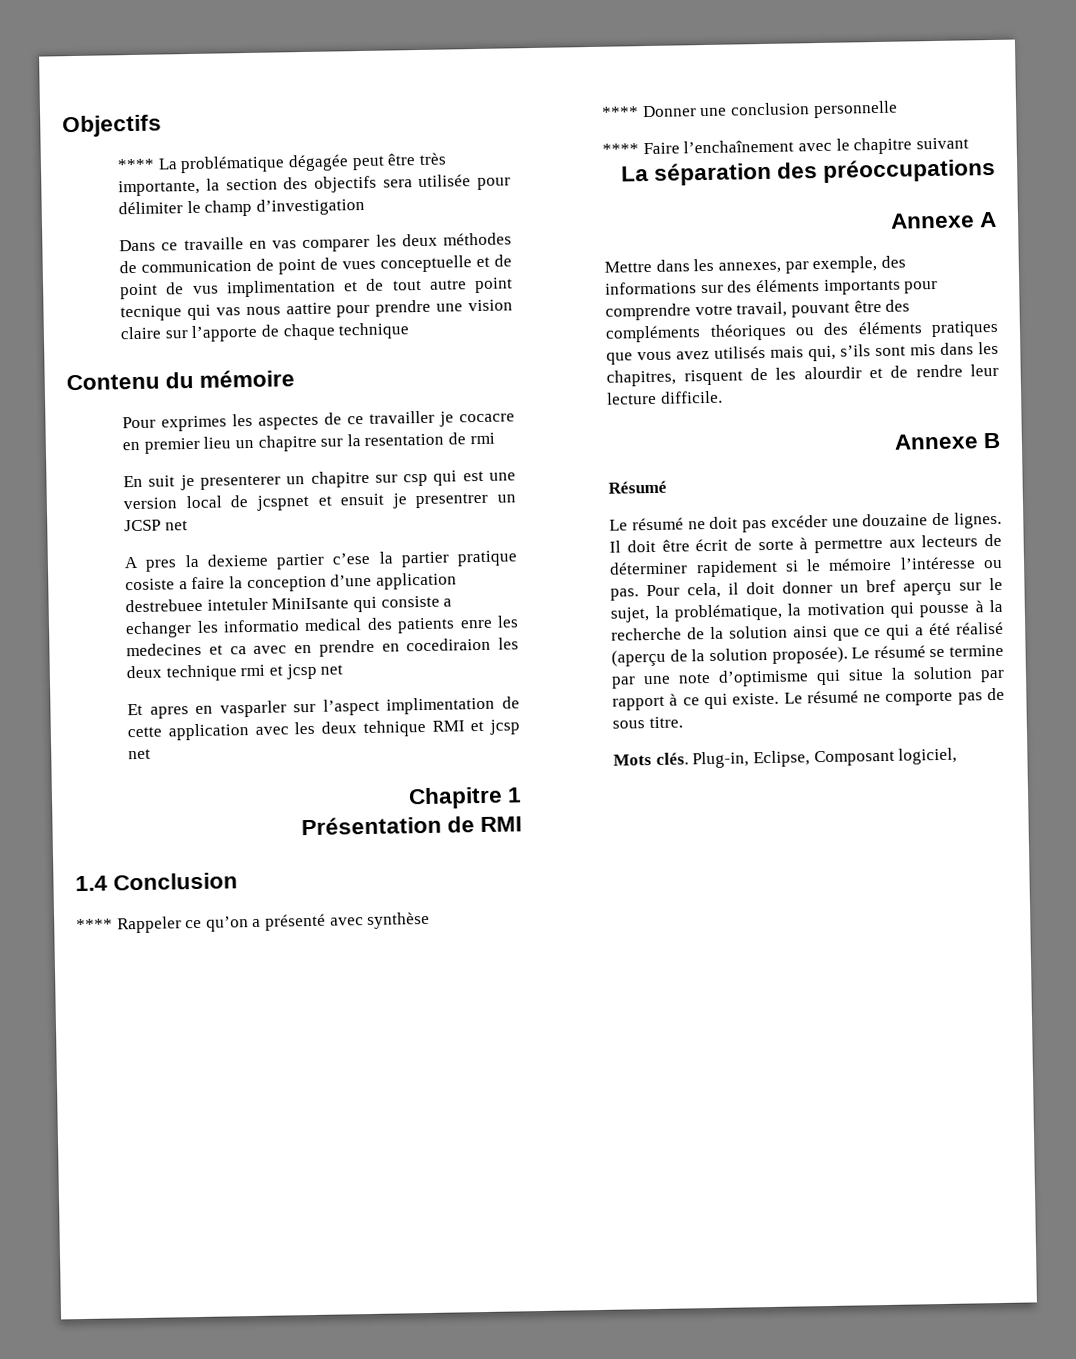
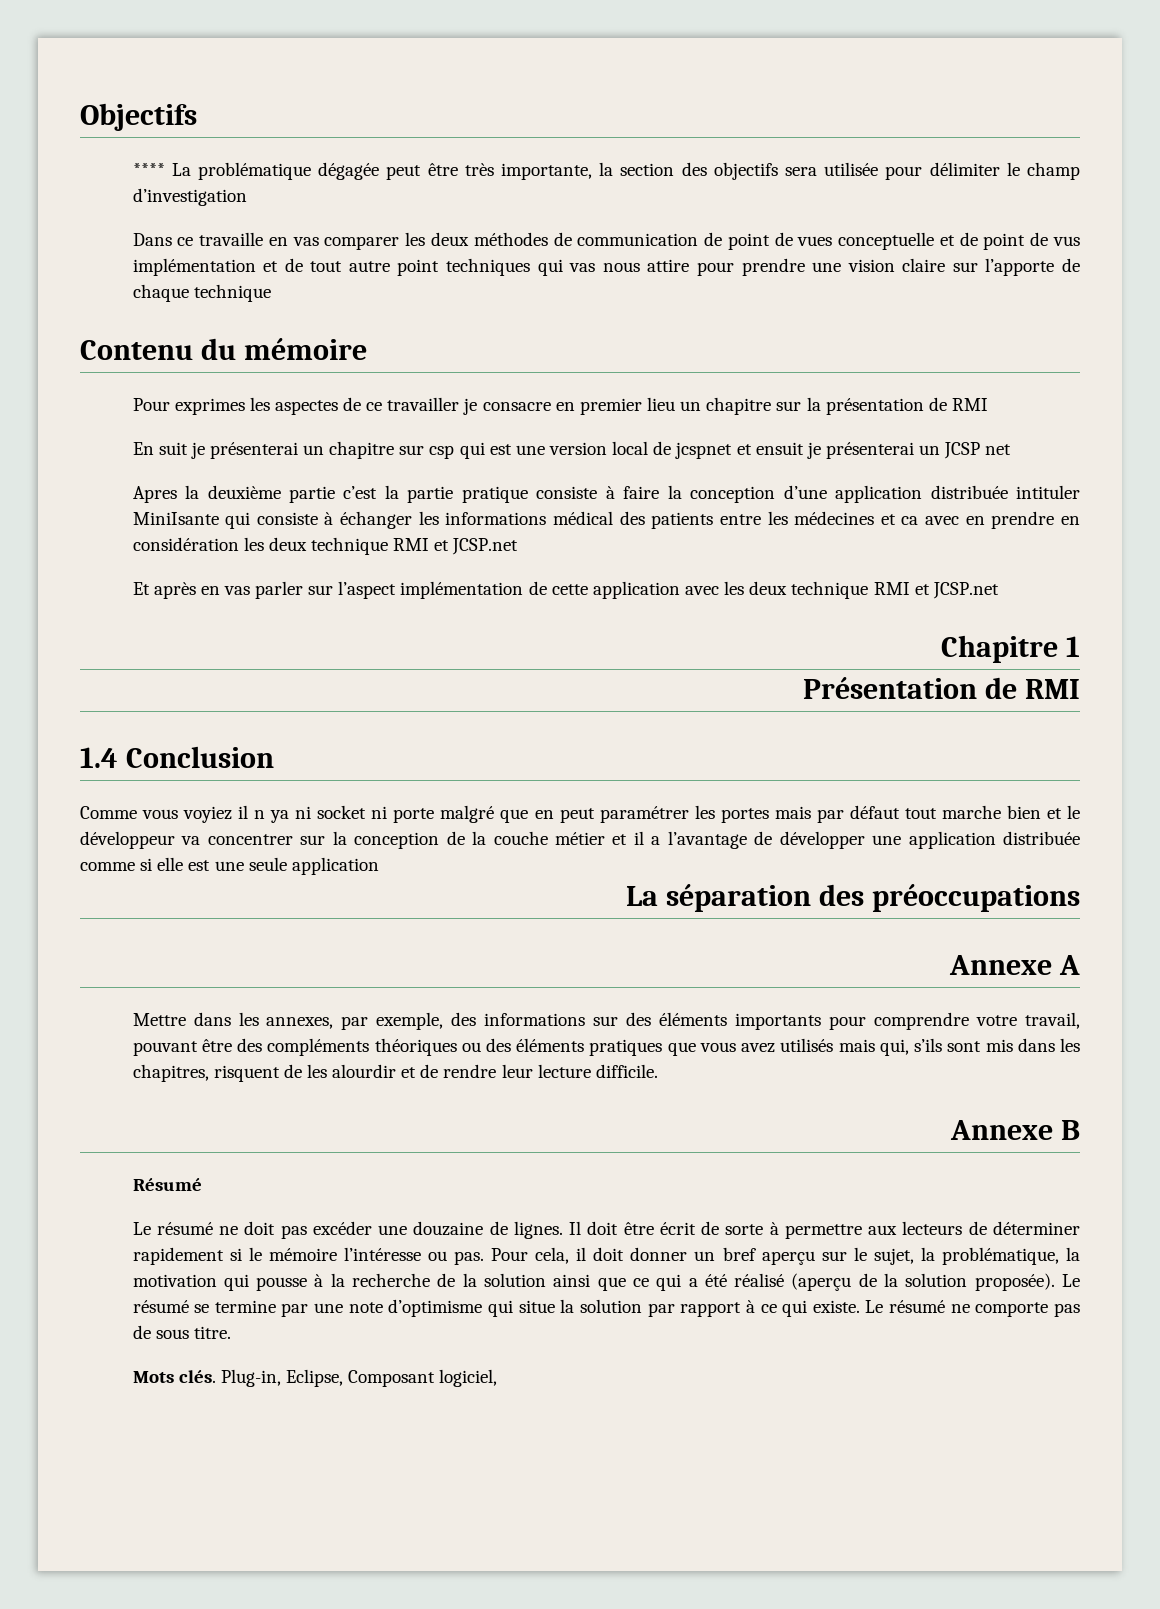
[226,279,336,298] implimentation -> [132,258,256,276] implémentation
[120,305,183,322] tecnique -> [446,258,531,276] techniques
[285,302,332,315] aattire -> [647,259,690,272] attire
[458,413,515,423] cocacre -> [482,402,551,411] consacre
[364,432,495,446] resentation de rmi -> [825,397,988,415] présentation de RMI
[200,474,282,490] presenterer -> [209,442,298,459] présenterai
[415,492,489,509] presentrer -> [825,442,914,459] présenterai
[124,550,518,572] [125,578,188,591] A pres la dexieme partier c’ese la partier pratique cosiste a -> [132,485,615,503] Apres la deuxième partie c’est la partie pratique consiste à
[125,597,268,613] destrebuee intetuler -> [930,485,1080,499] distribuée intituler
[443,598,453,607] [125,615,520,639] [126,642,203,657] a echanger les informatio medical des patients enre les medecines -> [324,511,875,529] à échanger les informations médical des patients entre les médecines
[406,637,519,652] [126,663,344,682] [127,700,287,719] cocediraion les deux technique rmi et jcsp net // Et apres en vasparler -> [132,537,519,555] [132,581,304,599] considération les deux technique RMI et JCSP.net // Et après en vas parler
[386,696,496,715] implimentation -> [400,581,524,599] implémentation
[362,719,520,738] [128,748,152,760] tehnique RMI et jcsp net -> [791,581,999,599] technique RMI et JCSP.net
[76,911,431,934] [602,100,898,119] [602,137,969,155] **** Rappeler ce qu’on a présenté avec synthèse // **** Donner une conclusion personnelle // **** Faire l’enchaînement avec le chapitre suivant -> [80,805,1080,823] [80,831,1080,849] [80,857,379,875] Comme vous voyiez il n ya ni socket ni porte malgré que en peut paramétrer les portes mais par défaut tout marche bien et le développeur va concentrer sur la conception de la couche métier et il a l’avantage de développer une application distribuée comme si elle est une seule application

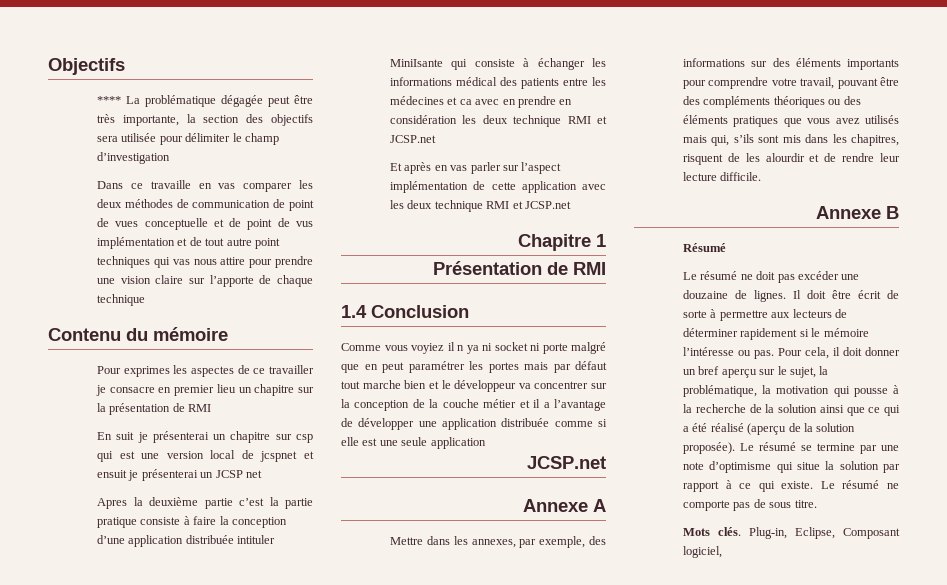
[626,884,1080,912] La séparation des préoccupations -> [527,456,606,469] JCSP.net

